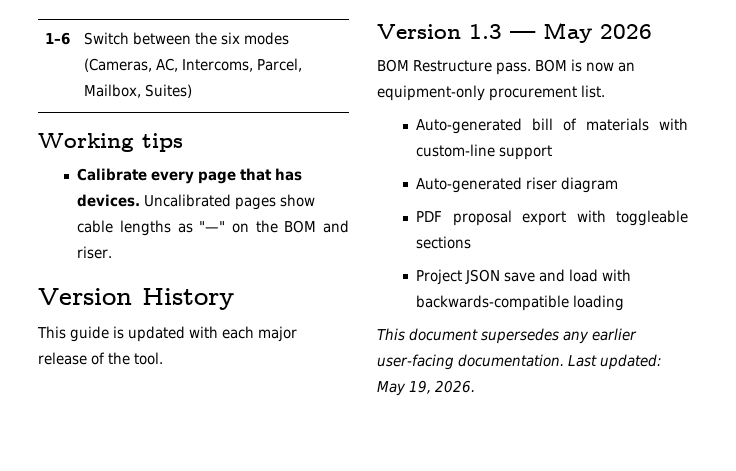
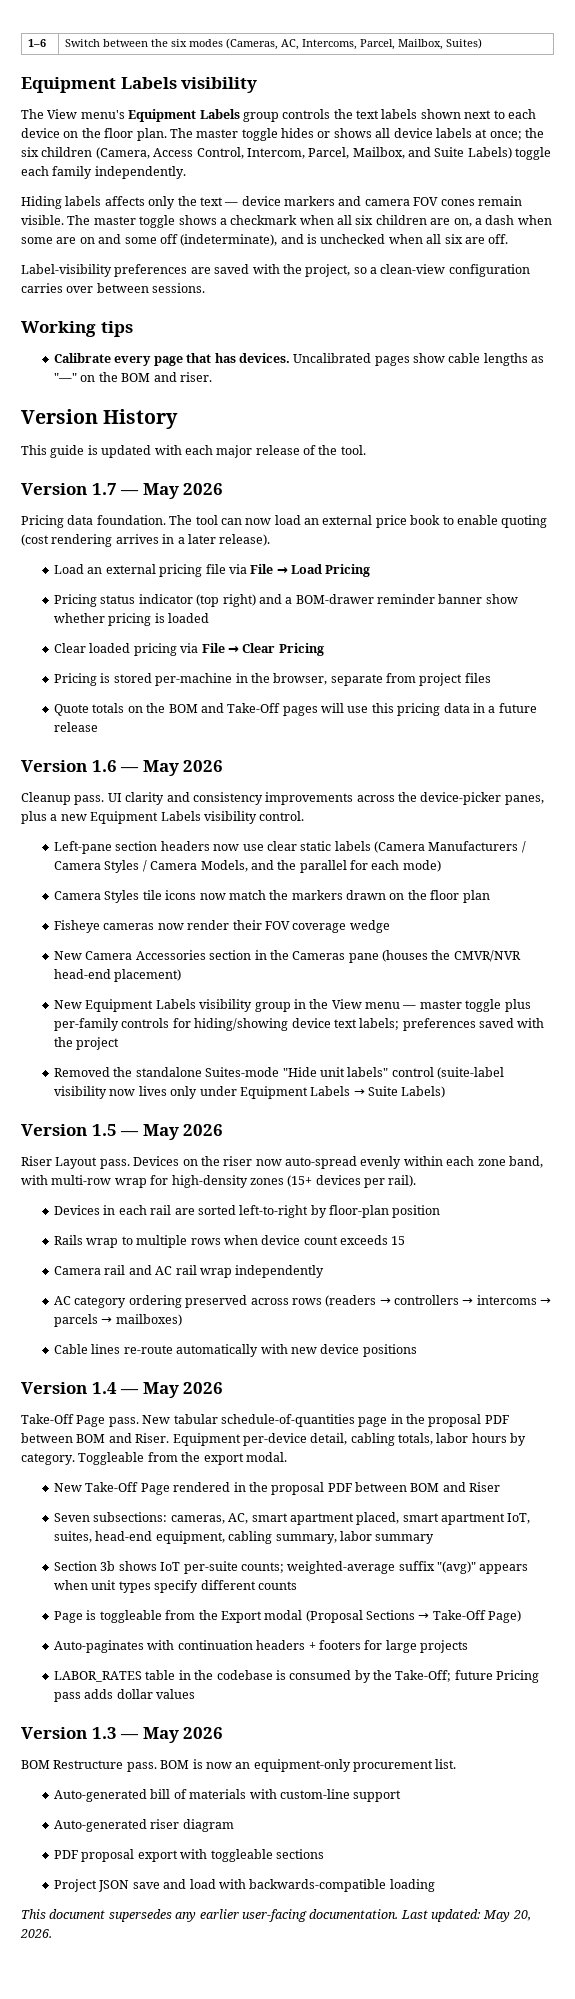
(192, 91) none -> [21,77,258,93] [21,109,536,122] [21,128,544,141] [21,147,552,160] [21,166,186,179] [21,196,522,209] [21,215,552,228] [21,234,509,246] [21,264,530,277] [21,283,206,293] // Equipment Labels visibility // The View menu's Equipment Labels group controls the text labels shown next to each device on the floor plan. The master toggle hides or shows all device labels at once; the six children (Camera, Access Control, Intercom, Parcel, Mailbox, and Suite Labels) toggle each family independently. // Hiding labels affects only the text — device markers and camera FOV cones remain visible. The master toggle shows a checkmark when all six children are on, a dash when some are on and some off (indeterminate), and is unchecked when all six are off. // Label-visibility preferences are saved with the project, so a clean-view configuration carries over between sessions.
(164, 358) none -> [21,483,224,499] [21,515,548,528] [21,534,271,547] [54,564,371,577] [54,594,518,607] [54,613,210,626] [54,643,324,656] [54,673,491,686] [54,703,537,716] [54,722,99,732] [21,760,224,776] [21,792,544,805] [21,811,305,824] [54,841,526,854] [54,860,441,873] [54,890,490,903] [54,920,390,933] [54,950,521,963] [54,969,182,982] [54,999,531,1012] [54,1018,545,1031] [54,1037,120,1050] [54,1067,505,1079] [54,1086,446,1099] [21,1124,224,1140] [21,1156,543,1169] [21,1175,417,1188] [54,1205,441,1218] [54,1235,406,1248] [54,1265,325,1278] [54,1295,552,1308] [54,1314,182,1327] [54,1344,417,1357] [21,1382,224,1398] [21,1414,509,1427] [21,1433,527,1446] [21,1452,287,1465] [54,1482,501,1495] [54,1512,531,1525] [54,1531,435,1544] [54,1561,529,1574] [54,1580,297,1593] [54,1610,522,1623] [54,1640,469,1653] [54,1670,540,1683] [54,1689,196,1702] // Version 1.7 — May 2026 // Pricing data foundation. The tool can now load an external price book to enable quoting (cost rendering arrives in a later release). // Load an external pricing file via File → Load Pricing // Pricing status indicator (top right) and a BOM-drawer reminder banner show whether pricing is loaded // Clear loaded pricing via File → Clear Pricing // Pricing is stored per-machine in the browser, separate from project files // Quote totals on the BOM and Take-Off pages will use this pricing data in a future release // Version 1.6 — May 2026 // Cleanup pass. UI clarity and consistency improvements across the device-picker panes, plus a new Equipment Labels visibility control. // Left-pane section headers now use clear static labels (Camera Manufacturers / Camera Styles / Camera Models, and the parallel for each mode) // Camera Styles tile icons now match the markers drawn on the floor plan // Fisheye cameras now render their FOV coverage wedge // New Camera Accessories section in the Cameras pane (houses the CMVR/NVR head-end placement) // New Equipment Labels visibility group in the View menu — master toggle plus per-family controls for hiding/showing device text labels; preferences saved with the project // Removed the standalone Suites-mode "Hide unit labels" control (suite-label visibility now lives only under Equipment Labels → Suite Labels) // Version 1.5 — May 2026 // Riser Layout pass. Devices on the riser now auto-spread evenly within each zone band, with multi-row wrap for high-density zones (15+ devices per rail). // Devices in each rail are sorted left-to-right by floor-plan position // Rails wrap to multiple rows when device count exceeds 15 // Camera rail and AC rail wrap independently // AC category ordering preserved across rows (readers → controllers → intercoms → parcels → mailboxes) // Cable lines re-route automatically with new device positions // Version 1.4 — May 2026 // Take-Off Page pass. New tabular schedule-of-quantities page in the proposal PDF between BOM and Riser. Equipment per-device detail, cabling totals, labor hours by category. Toggleable from the export modal. // New Take-Off Page rendered in the proposal PDF between BOM and Riser // Seven subsections: cameras, AC, smart apartment placed, smart apartment IoT, suites, head-end equipment, cabling summary, labor summary // Section 3b shows IoT per-suite counts; weighted-average suffix "(avg)" appears when unit types specify different counts // Page is toggleable from the Export modal (Proposal Sections → Take-Off Page) // Auto-paginates with continuation headers + footers for large projects // LABOR_RATES table in the codebase is consumed by the Take-Off; future Pricing pass adds dollar values
[409,380,432,394] 19, -> [512,1910,531,1921] 20,

